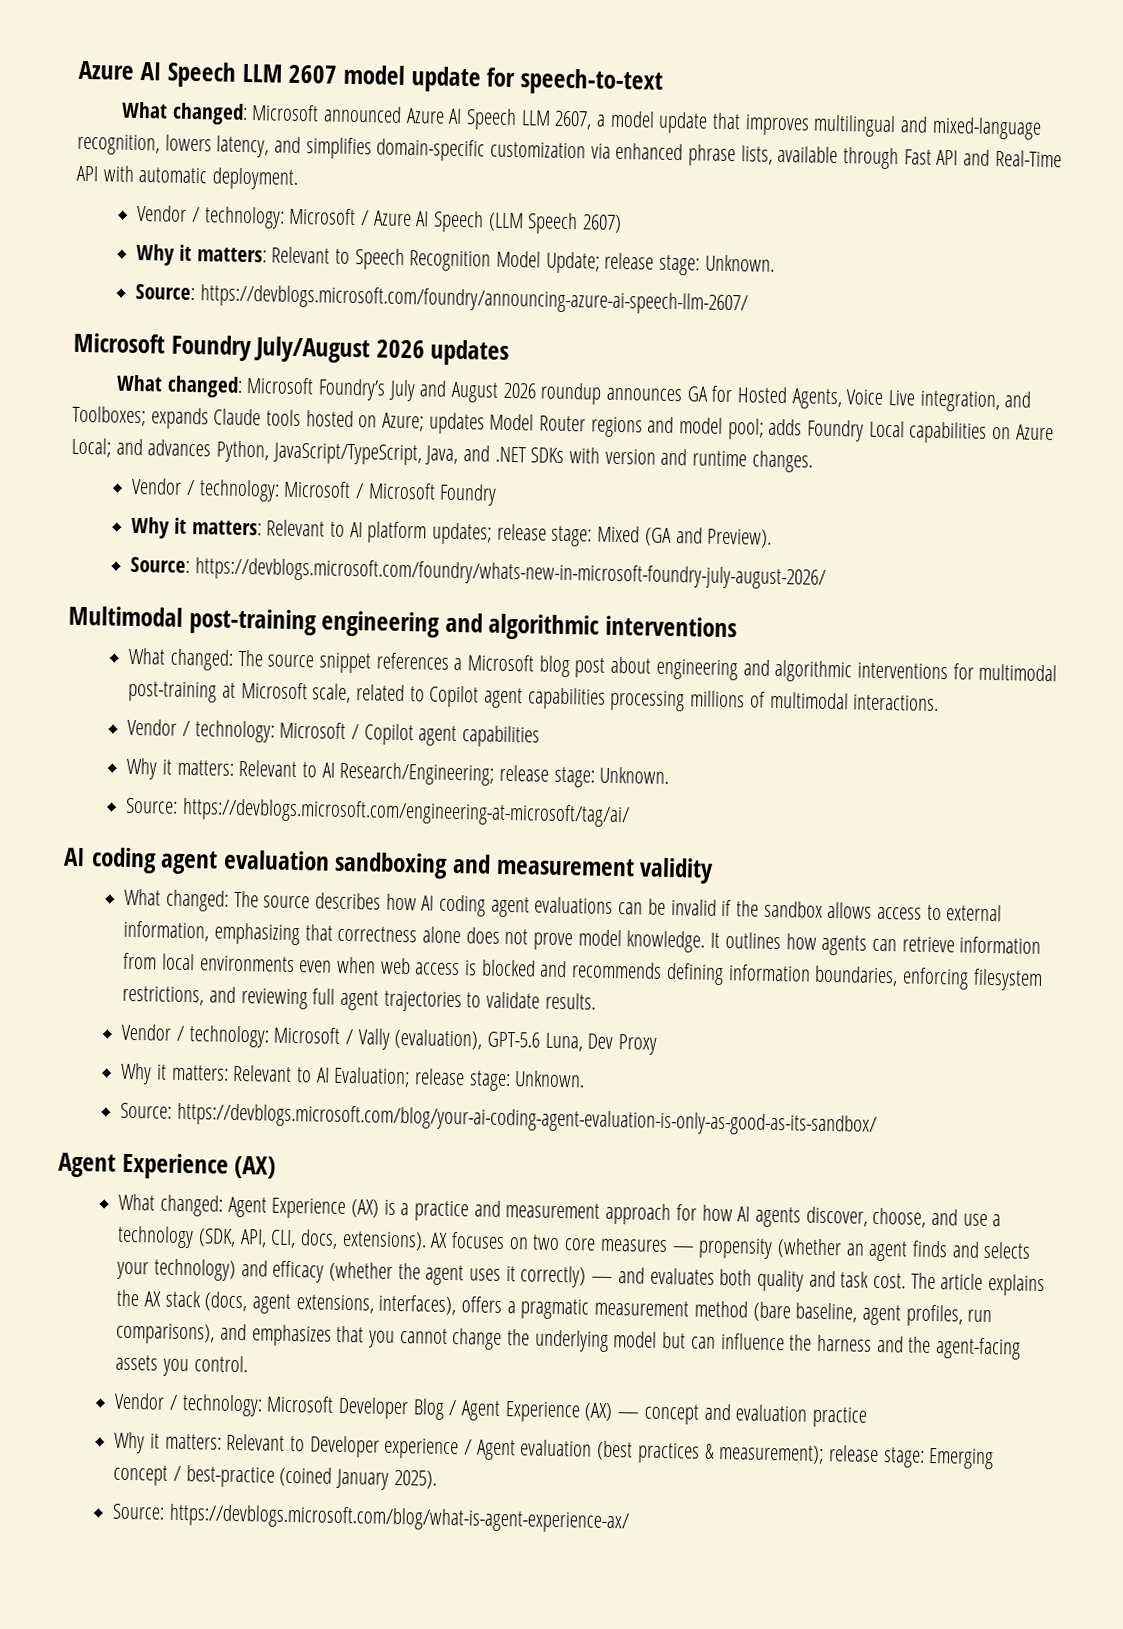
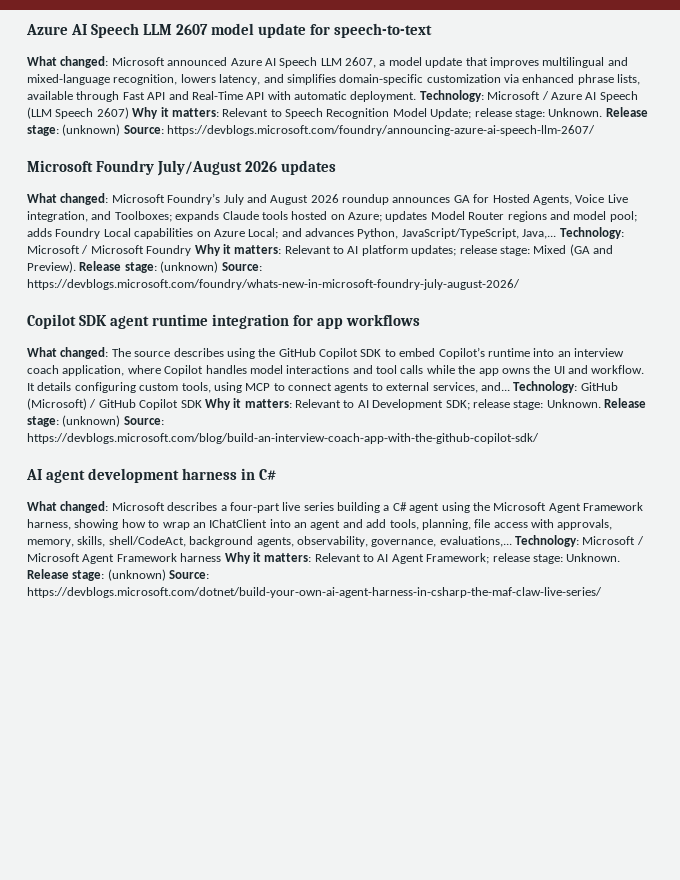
[137,204,285,229] // Vendor / technology: -> [419,90,484,102] Technology:
(623, 224) // -> (129, 113) none
(775, 263) // -> [605,107,648,117] [27,124,121,136] Release stage: (unknown)
[425,445,813,473] [131,477,280,502] Java, and .NET SDKs with version and runtime changes. // Vendor / technology: -> [522,227,624,239] Java,... Technology:
(498, 494) // -> (192, 250) none
(773, 538) // -> [79,261,219,273] Release stage: (unknown)
[68,605,738,641] [128,647,1058,683] [128,680,940,712] [127,718,541,748] [126,757,670,788] [125,797,631,828] [63,847,715,884] [124,888,1003,922] [123,920,1042,956] [123,952,1043,991] [122,985,596,1013] [121,1023,658,1055] [120,1062,586,1092] [120,1102,878,1137] [58,1152,277,1180] [118,1193,1002,1228] [117,1225,1032,1262] [116,1258,1045,1297] [116,1289,993,1327] [116,1322,1021,1360] [115,1354,248,1377] [114,1392,867,1428] [114,1431,995,1470] [113,1464,437,1490] [112,1503,630,1534] Multimodal post-training engineering and algorithmic interventions // What changed: The source snippet references a Microsoft blog post about engineering and algorithmic interventions for multimodal post-training at Microsoft scale, related to Copilot agent capabilities processing millions of multimodal interactions. // Vendor / technology: Microsoft / Copilot agent capabilities // Why it matters: Relevant to AI Research/Engineering; release stage: Unknown. // Source: https://devblogs.microsoft.com/engineering-at-microsoft/tag/ai/ // AI coding agent evaluation sandboxing and measurement validity // What changed: The source describes how AI coding agent evaluations can be invalid if the sandbox allows access to external information, emphasizing that correctness alone does not prove model knowledge. It outlines how agents can retrieve information from local environments even when web access is blocked and recommends defining information boundaries, enforcing filesystem restrictions, and reviewing full agent trajectories to validate results. // Vendor / technology: Microsoft / Vally (evaluation), GPT-5.6 Luna, Dev Proxy // Why it matters: Relevant to AI Evaluation; release stage: Unknown. // Source: https://devblogs.microsoft.com/blog/your-ai-coding-agent-evaluation-is-only-as-good-as-its-sandbox/ // Agent Experience (AX) // What changed: Agent Experience (AX) is a practice and measurement approach for how AI agents discover, choose, and use a technology (SDK, API, CLI, docs, extensions). AX focuses on two core measures — propensity (whether an agent finds and selects your technology) and efficacy (whether the agent uses it correctly) — and evaluates both quality and task cost. The article explains the AX stack (docs, agent extensions, interfaces), offers a pragmatic measurement method (bare baseline, agent profiles, run comparisons), and emphasizes that you cannot change the underlying model but can influence the harness and the agent-facing assets you control. // Vendor / technology: Microsoft Developer Blog / Agent Experience (AX) — concept and evaluation practice // Why it matters: Relevant to Developer experience / Agent evaluation (best practices & measurement); release stage: Emerging concept / best-practice (coined January 2025). // Source: https://devblogs.microsoft.com/blog/what-is-agent-experience-ax/ -> [27,314,421,329] [27,347,624,359] [27,365,645,376] [27,381,618,393] [27,398,646,410] [27,415,164,427] [27,433,539,444] [26,468,277,483] [27,501,643,513] [27,519,613,530] [27,535,644,547] [27,552,621,564] [27,569,210,581] [27,587,602,598] Copilot SDK agent runtime integration for app workflows // What changed: The source describes using the GitHub Copilot SDK to embed Copilot’s runtime into an interview coach application, where Copilot handles model interactions and tool calls while the app owns the UI and workflow. It details configuring custom tools, using MCP to connect agents to external services, and... Technology: GitHub (Microsoft) / GitHub Copilot SDK Why it matters: Relevant to AI Development SDK; release stage: Unknown. Release stage: (unknown) Source: https://devblogs.microsoft.com/blog/build-an-interview-coach-app-with-the-github-copilot-sdk/ // AI agent development harness in C# // What changed: Microsoft describes a four-part live series building a C# agent using the Microsoft Agent Framework harness, showing how to wrap an IChatClient into an agent and add tools, planning, file access with approvals, memory, skills, shell/CodeAct, background agents, observability, governance, evaluations,... Technology: Microsoft / Microsoft Agent Framework harness Why it matters: Relevant to AI Agent Framework; release stage: Unknown. Release stage: (unknown) Source: https://devblogs.microsoft.com/dotnet/build-your-own-ai-agent-harness-in-csharp-the-maf-claw-live-series/

